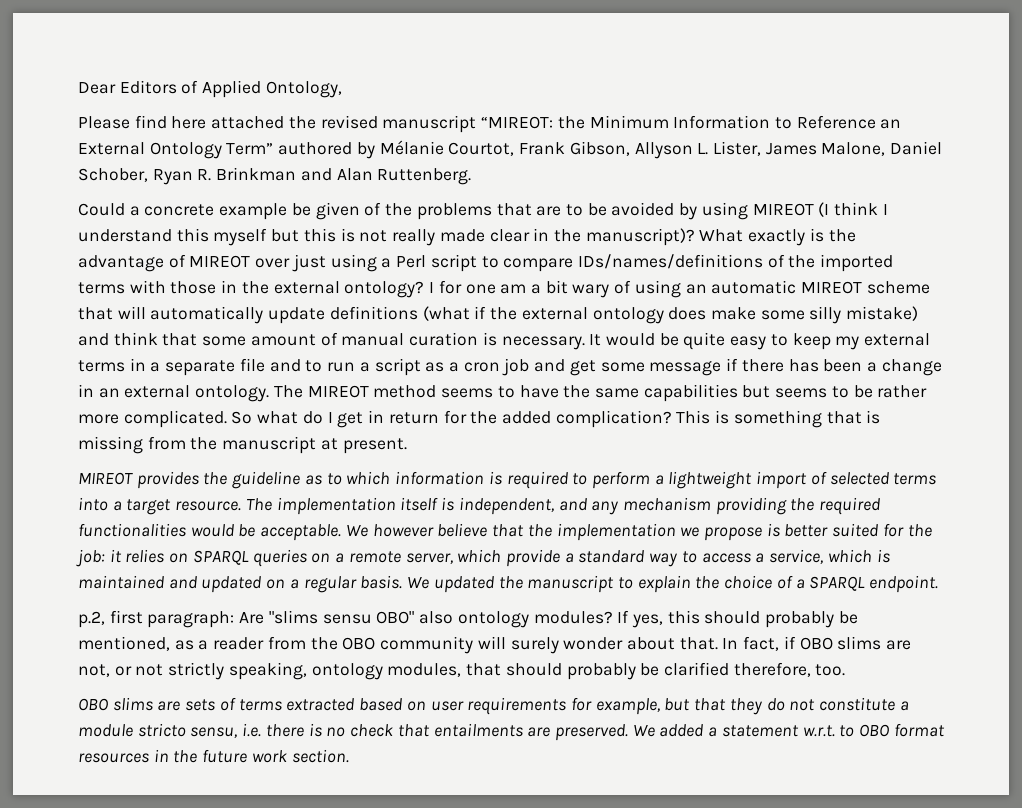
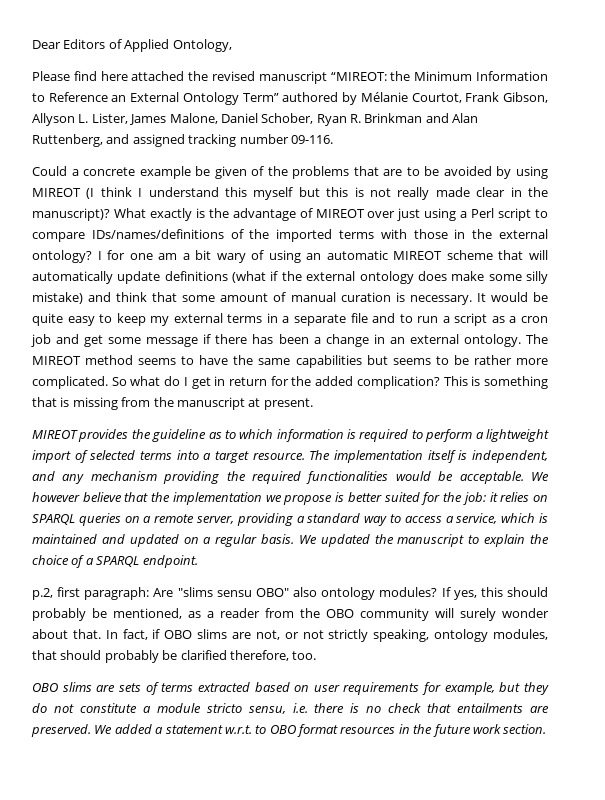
[377,168,472,185] Ruttenberg. -> [32,134,333,147] Ruttenberg, and assigned tracking number 09-116.
[457,549,560,567] which provide -> [236,513,293,526] providing
[694,698,727,711] that -> (521, 687) none

